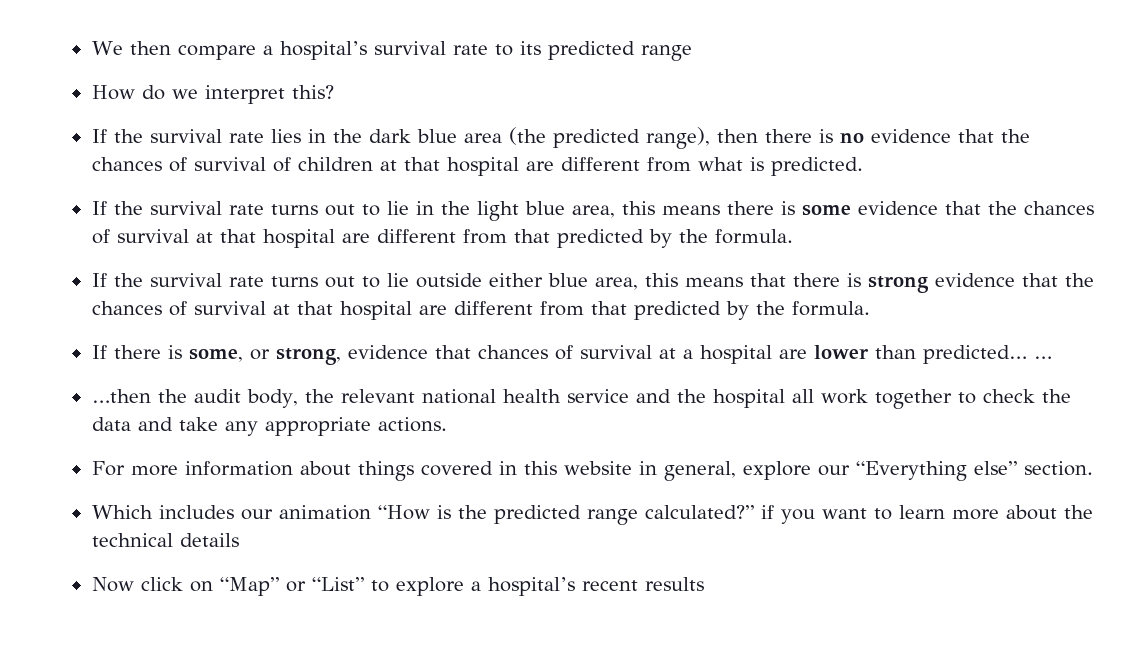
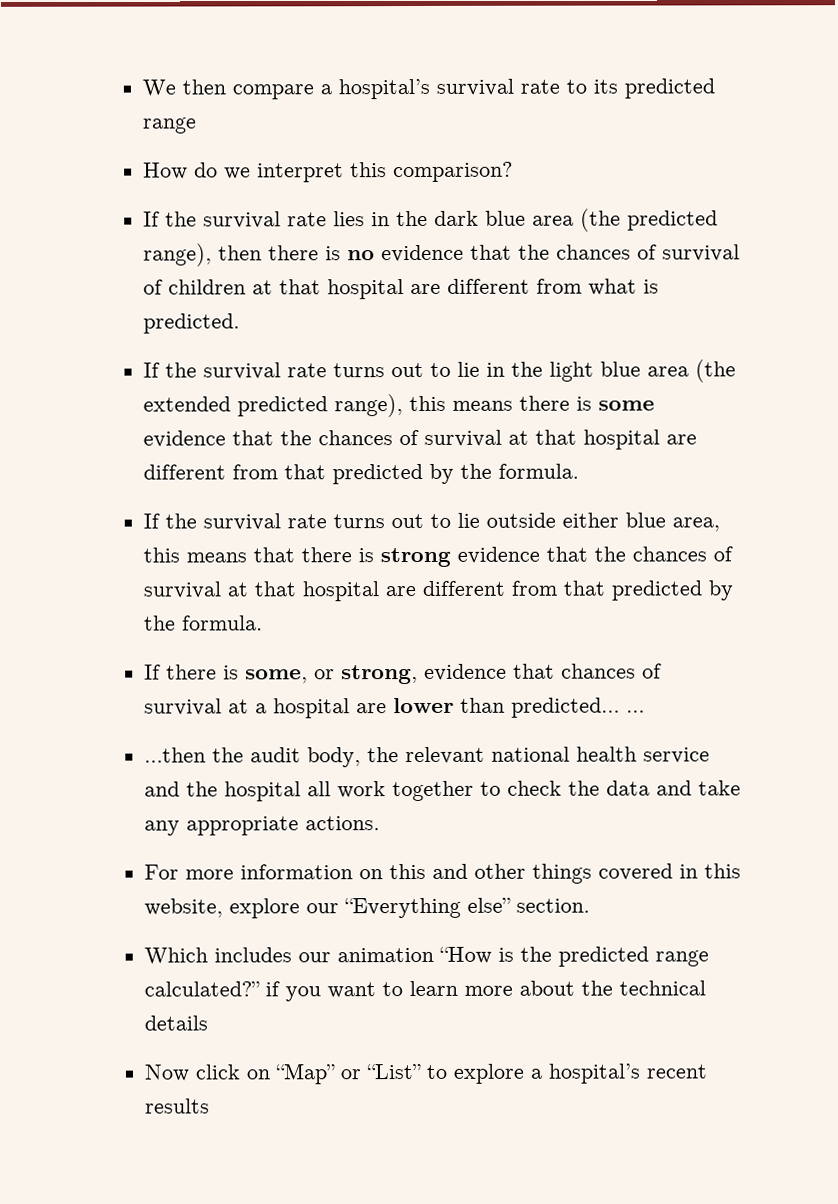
[291,85,334,99] this? -> [349,161,513,183] this comparison?
[571,205,615,218] area, -> [646,359,736,383] [142,394,403,418] area (the extended predicted range),
[299,461,351,476] about -> [358,863,526,880] on this and other
[563,461,736,481] website in general, -> [143,898,223,918] website,

